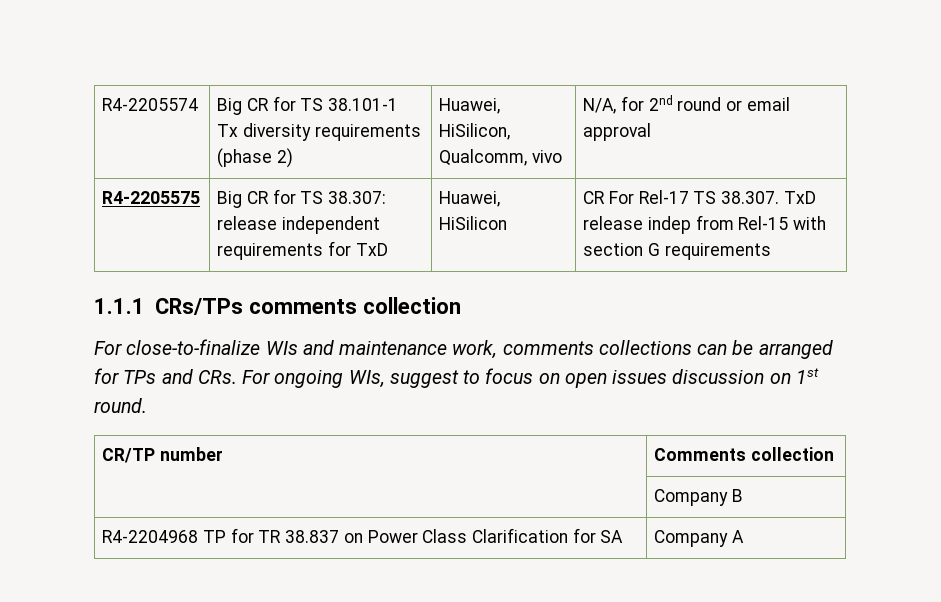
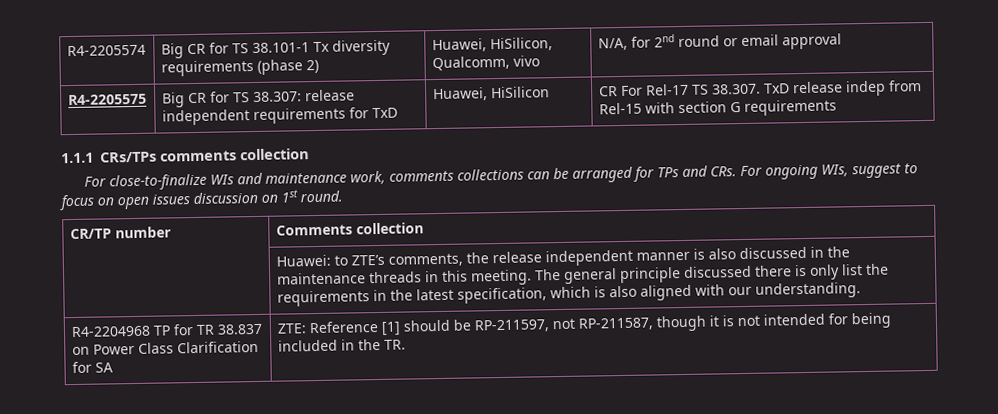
[654,489,743,506] Company B -> [275,246,850,267] [276,263,889,286] [276,282,861,307] Huawei: to ZTE’s comments, the release independent manner is also discussed in the maintenance threads in this meeting. The general principle discussed there is only list the requirements in the latest specification, which is also aligned with our understanding.
[654,530,744,547] Company A -> [276,312,892,336] [277,338,406,352] ZTE: Reference [1] should be RP-211597, not RP-211587, though it is not intended for being included in the TR.

